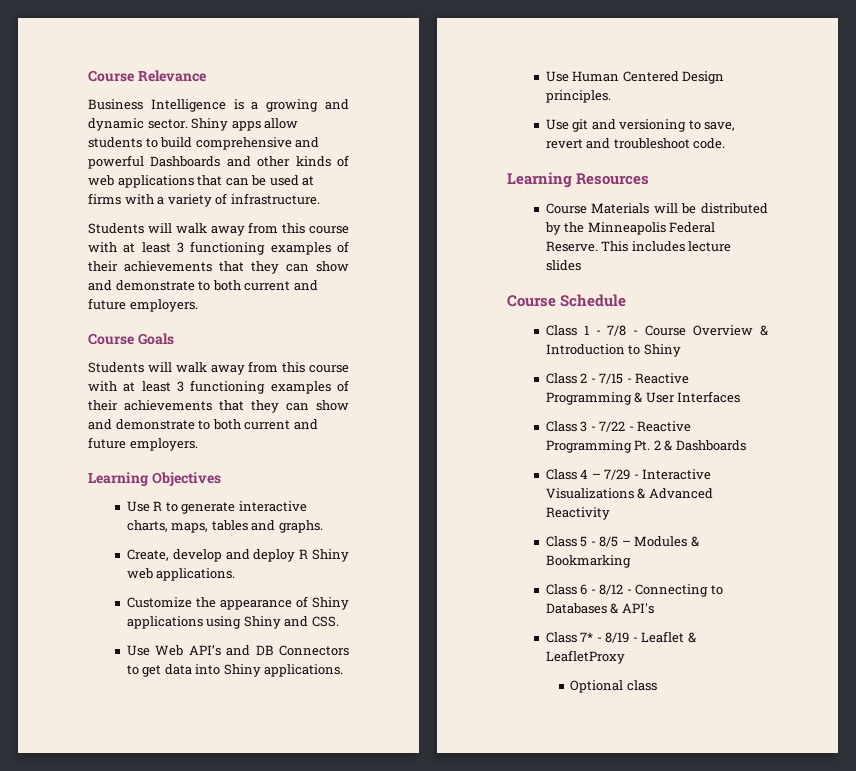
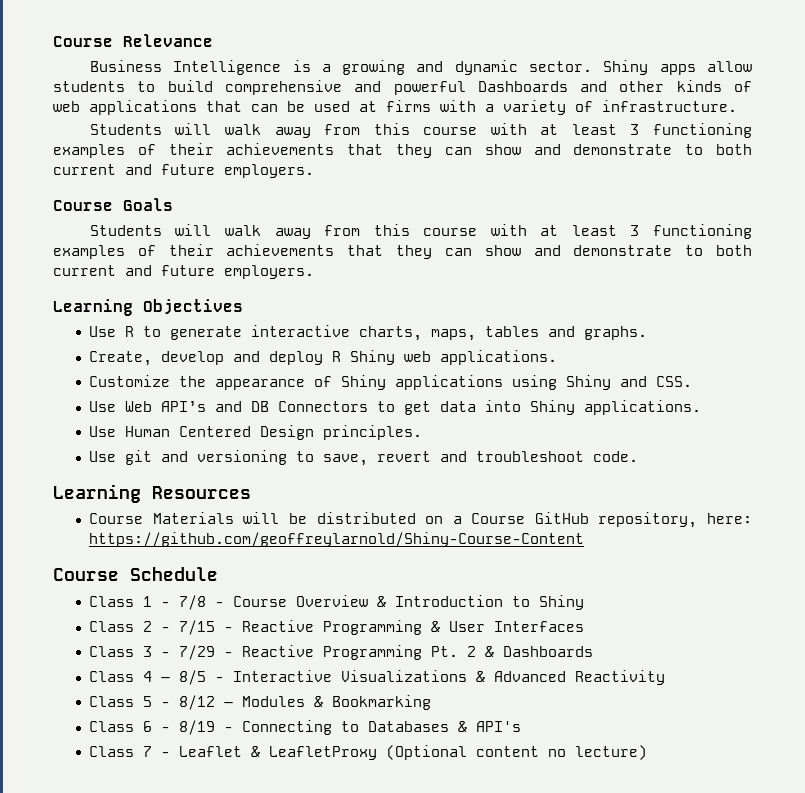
[544,222,716,235] [545,241,732,252] [545,260,581,271] by the Minneapolis Federal Reserve. This includes lecture slides -> [425,512,752,528] [89,532,585,547] on a Course GitHub repository, here: https://github.com/geoffreylarnold/Shiny-Course-Content
[599,421,626,432] 7/22 -> [179,645,216,660] 7/29
[604,469,631,480] 7/29 -> [179,670,207,685] 8/5
[599,536,619,547] 8/5 -> [179,695,216,710] 8/12
[599,584,624,595] 8/12 -> [179,720,216,735] 8/19
[580,632,630,643] 7* - 8/19 -> [143,746,153,757] 7
[570,680,657,693] // Optional class -> [386,745,648,760] (Optional content no lecture)

